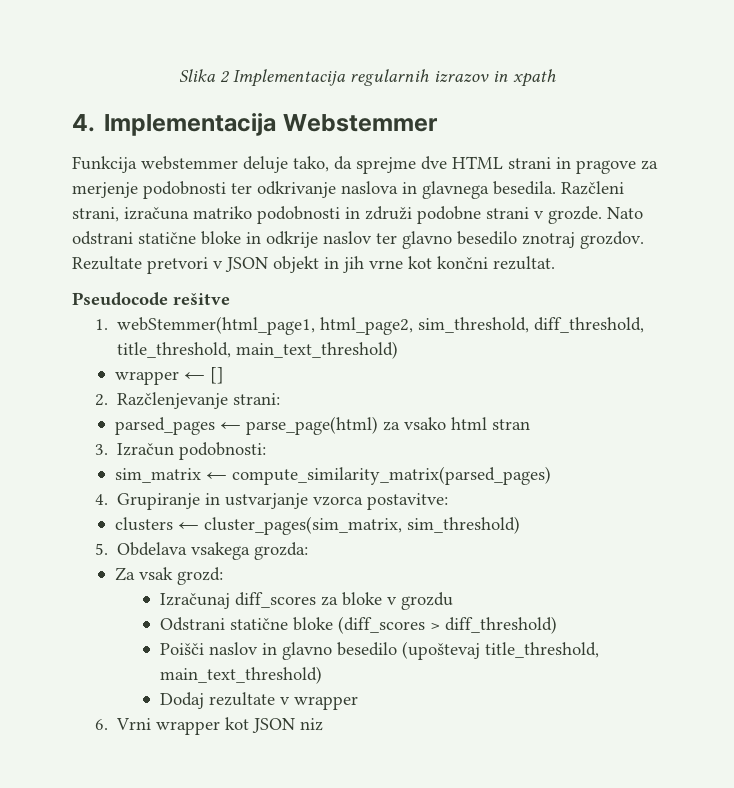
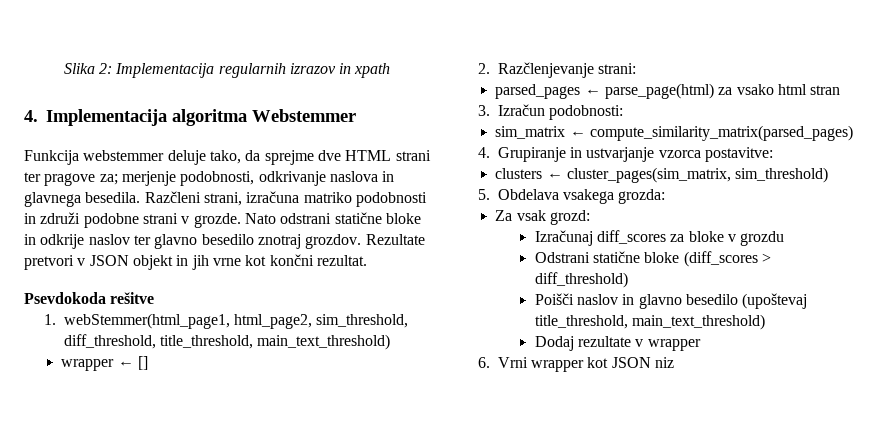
[219,71,230,83] 2 -> [98,63,112,74] 2:
(277, 124) none -> [172,109,247,126] algoritma
[556,157,658,174] [72,181,252,199] in pragove za merjenje podobnosti ter -> [24,171,255,186] ter pragove za; merjenje podobnosti,
[72,292,168,306] Pseudocode -> [24,292,106,304] Psevdokoda

